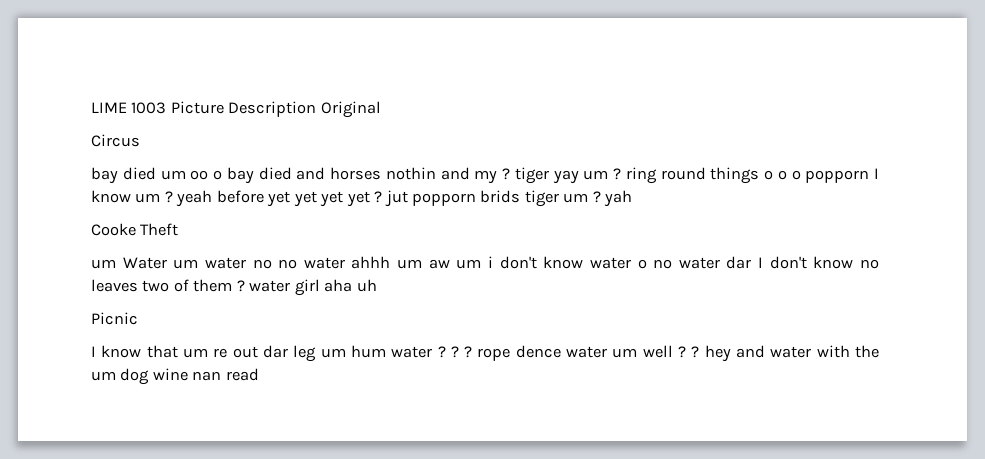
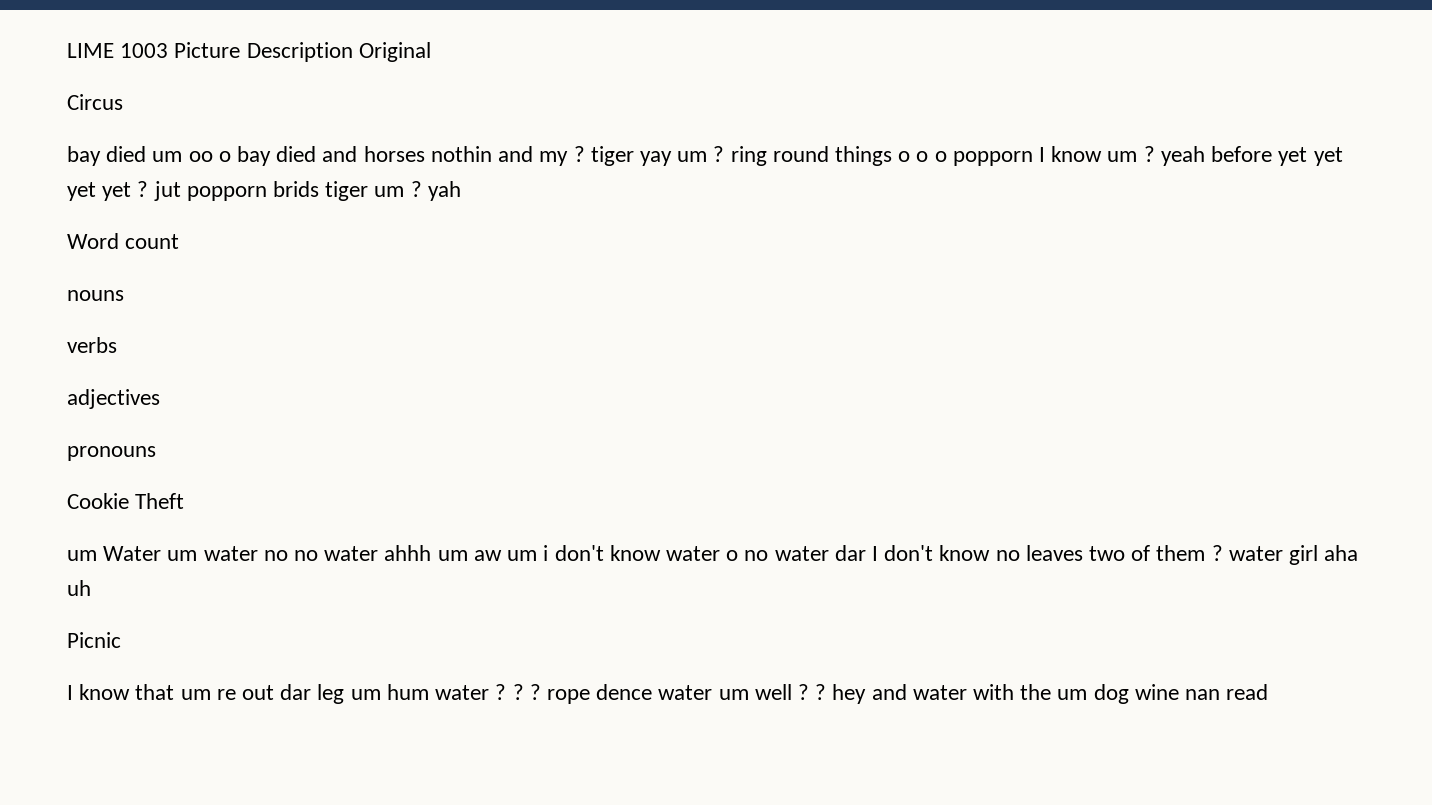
[91,223,136,236] Cooke -> [67,233,180,249] [67,290,124,301] [67,337,117,353] [67,389,160,409] [67,446,156,461] [67,493,129,509] Word count // nouns // verbs // adjectives // pronouns // Cookie

